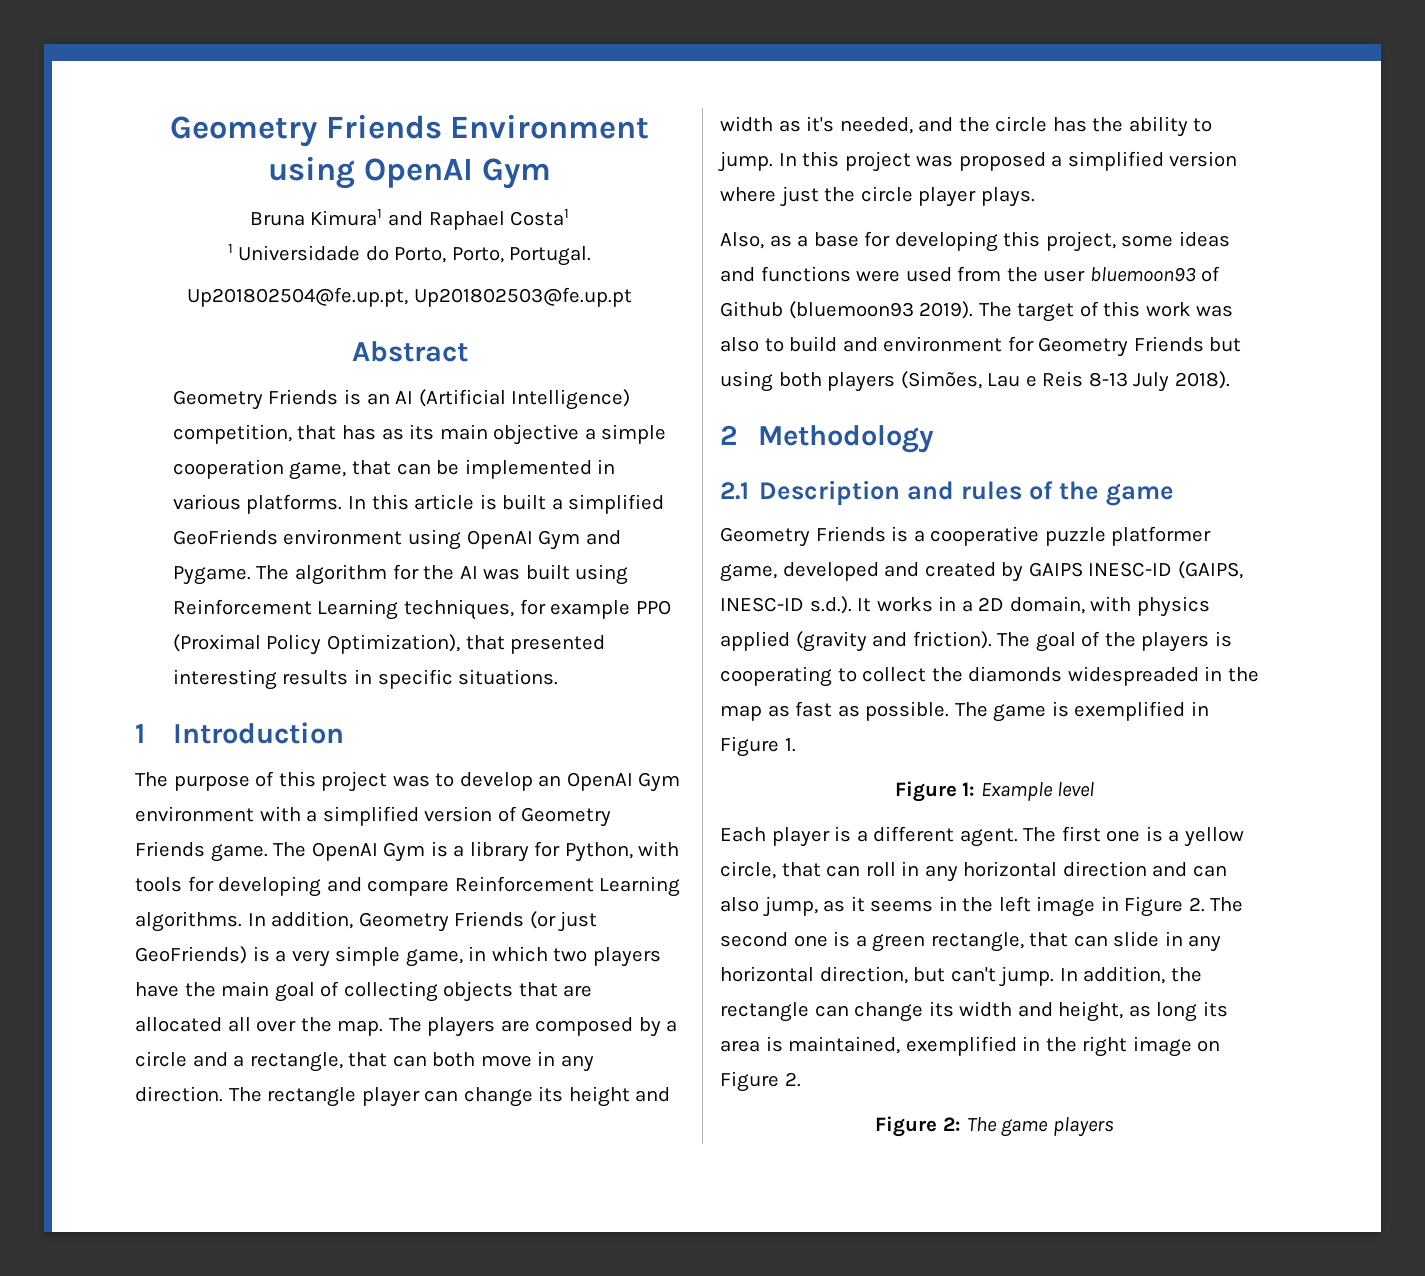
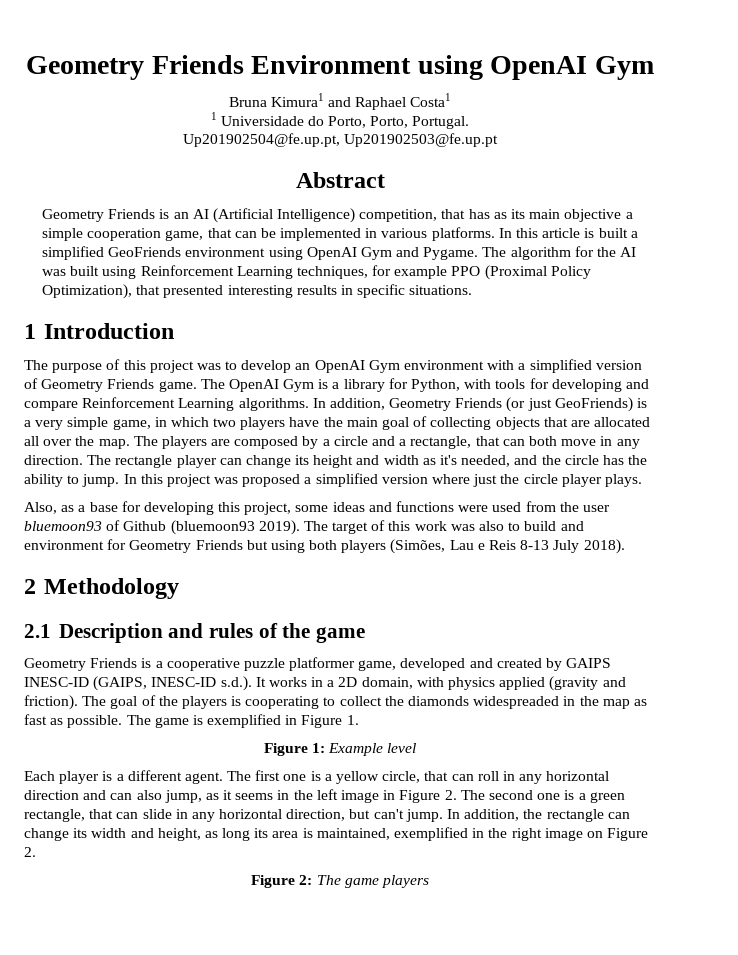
[187,287,632,307] Up201802504@fe.up.pt, Up201802503@fe.up.pt -> [182,133,499,147] Up201902504@fe.up.pt, Up201902503@fe.up.pt

